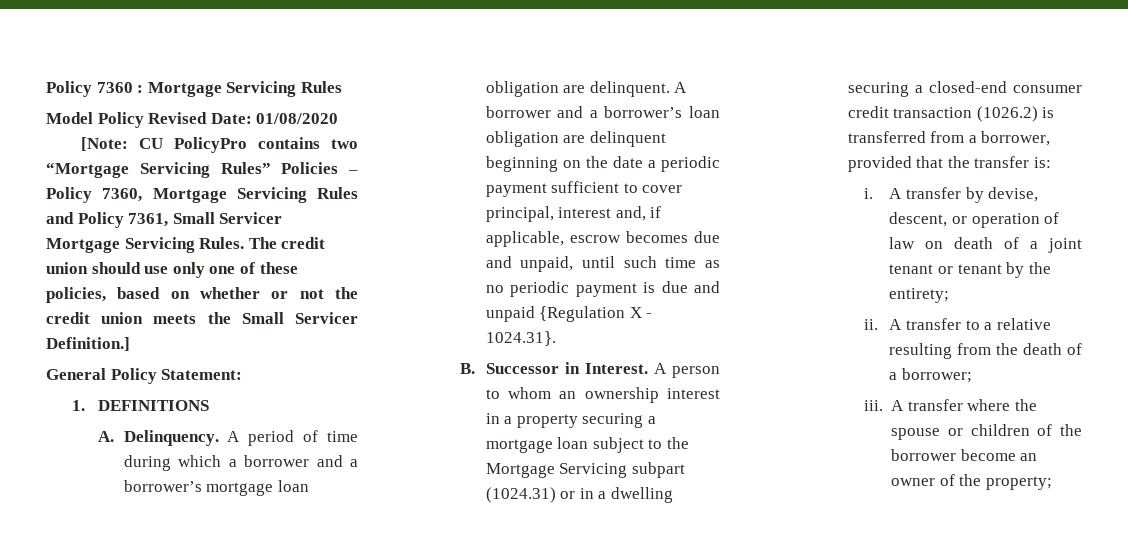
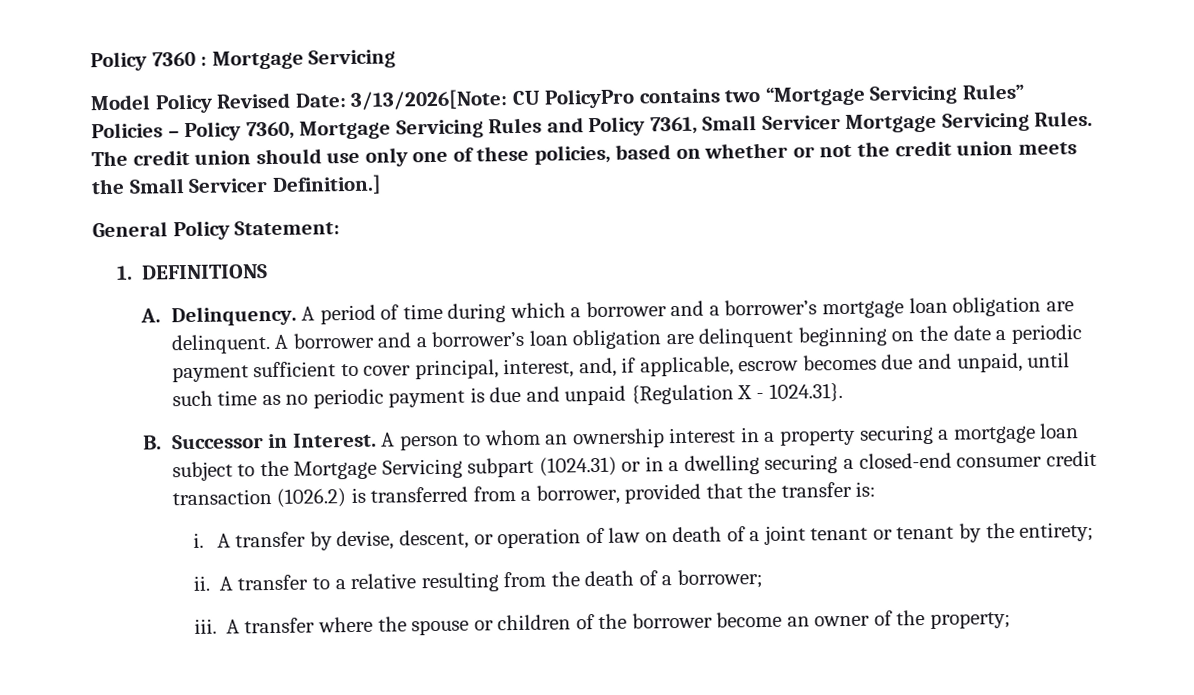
[300,81,342,93] Rules -> (397, 59) none
[256,113,339,124] [80,137,128,151] 01/08/2020 // [Note: -> [350,89,509,110] 3/13/2026[Note:
[558,207,612,218] interest -> [503,358,575,379] interest,

